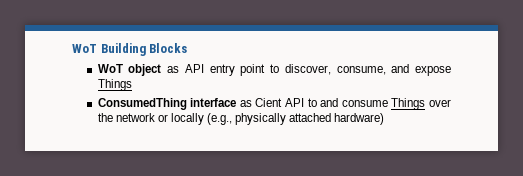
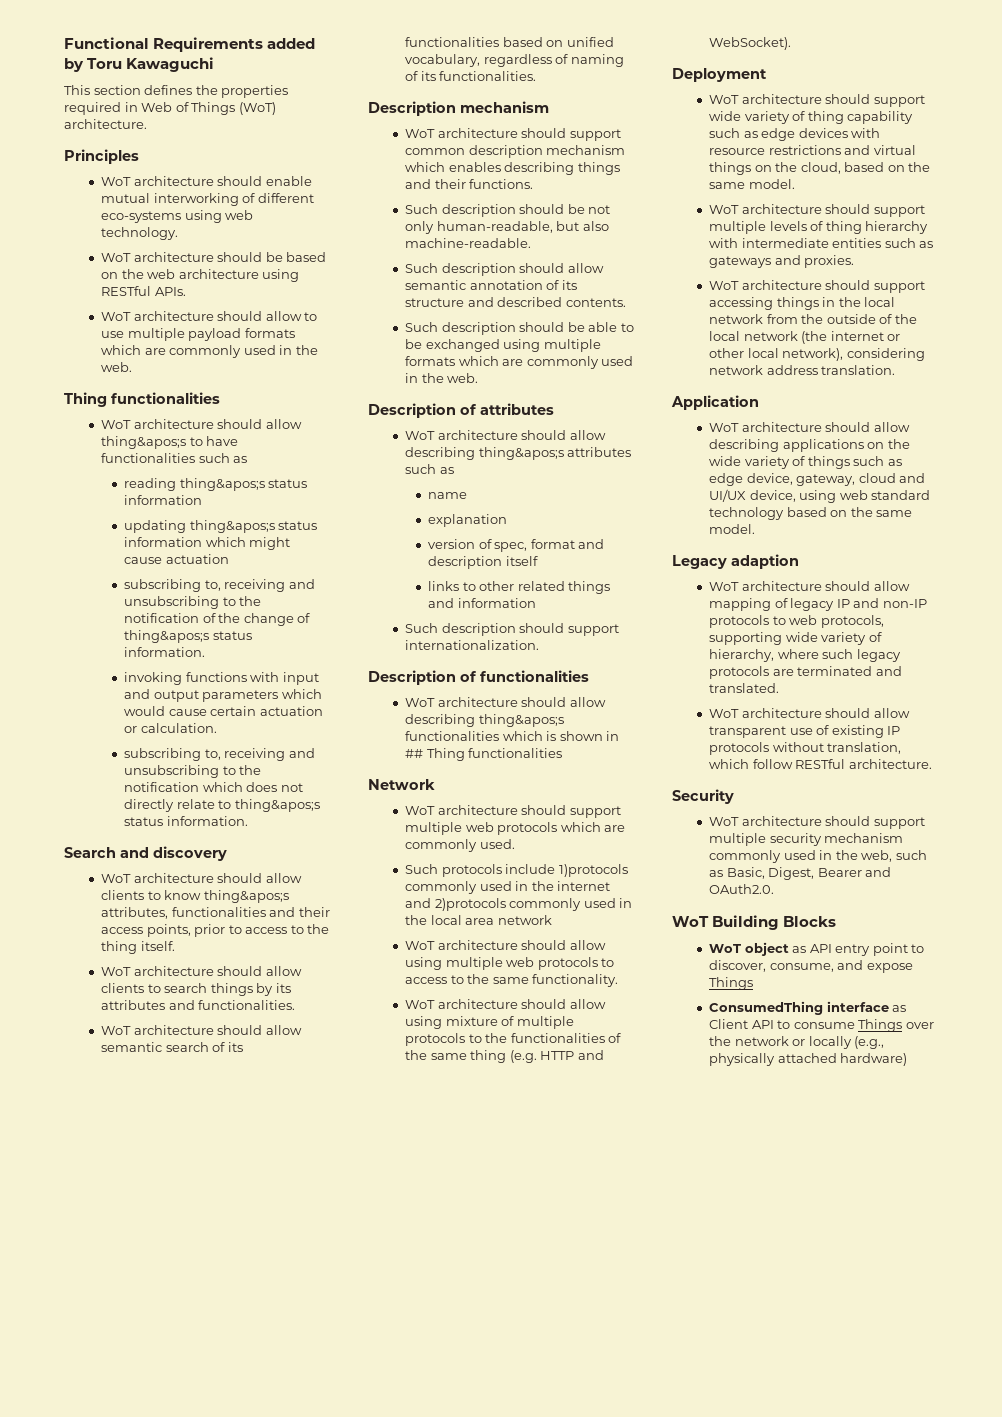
(72, 48) none -> [64,37,316,52] [64,57,215,72] [64,85,289,98] [64,102,276,115] [64,119,147,129] [64,149,139,164] [101,176,312,186] [101,193,314,206] [101,210,254,223] [101,227,179,240] [101,252,327,262] [101,269,300,282] [101,286,186,296] [101,311,318,321] [101,328,295,341] [101,345,318,358] [101,362,133,372] [64,392,220,407] [101,419,302,429] [101,436,239,449] [101,453,248,463] [124,478,308,491] [124,495,203,505] [124,520,318,533] [124,537,291,550] [124,554,229,564] [124,579,315,592] [124,596,262,609] [124,613,311,626] [124,630,252,643] [124,647,206,657] [124,672,319,685] [124,689,322,702] [124,706,323,716] [124,723,217,733] [124,748,315,761] [124,765,262,778] [124,782,303,792] [124,799,320,812] [124,816,248,826] [64,846,227,861] [101,873,302,883] [101,890,289,903] [101,907,330,919] [101,924,330,937] [101,941,175,954] [101,966,302,976] [101,983,291,996] [101,1000,296,1010] [101,1025,302,1035] [101,1042,243,1052] [405,37,614,47] [405,54,624,67] [405,71,537,81] [368,101,549,116] [405,128,621,141] [405,145,626,158] [405,162,620,175] [405,179,534,189] [405,204,611,217] [405,221,609,234] [405,238,532,248] [405,263,604,276] [405,280,577,290] [405,297,626,307] [405,322,634,335] [405,339,601,352] [405,356,634,369] [405,373,479,383] [368,403,554,418] [405,430,606,440] [405,447,632,460] [405,464,454,474] [428,492,468,499] [428,514,508,527] [428,539,605,552] [428,556,538,569] [428,581,611,594] [428,598,536,608] [405,623,619,636] [405,640,540,650] [368,670,589,685] [405,697,606,707] [405,714,564,727] [405,731,620,741] [405,748,563,761] [368,779,435,790] [405,805,621,818] [405,822,626,835] [405,839,515,852] [405,864,628,877] [405,881,611,894] [405,898,633,911] [405,915,552,925] [405,940,606,950] [405,957,615,970] [405,974,619,987] [405,999,606,1009] [405,1016,574,1029] [405,1033,622,1046] [405,1050,604,1063] [709,37,792,50] [672,68,767,82] [709,94,925,107] [709,111,914,124] [709,128,881,141] [709,145,916,155] [709,162,931,175] [709,179,795,189] [709,204,925,217] [709,221,929,234] [709,238,934,248] [709,255,855,268] [709,280,925,293] [709,297,896,310] [709,314,917,324] [709,331,901,344] [709,348,925,361] [709,365,896,375] [671,395,759,410] [709,422,910,432] [709,439,910,452] [709,456,902,469] [709,473,926,486] [709,489,931,503] [709,507,913,520] [709,524,756,534] [672,554,799,569] [709,581,910,591] [709,598,927,611] [709,615,884,628] [709,632,882,645] [709,649,901,662] [709,666,902,679] [709,683,780,693] [709,708,910,718] [709,725,901,738] [709,742,902,755] [709,759,932,769] [672,789,734,804] [709,816,925,829] [709,833,904,846] [709,850,927,863] [709,867,892,880] [709,884,775,894] Functional Requirements added by Toru Kawaguchi // This section defines the properties required in Web of Things (WoT) architecture. // Principles // WoT architecture should enable mutual interworking of different eco-systems using web technology. // WoT architecture should be based on the web architecture using RESTful APIs. // WoT architecture should allow to use multiple payload formats which are commonly used in the web. // Thing functionalities // WoT architecture should allow thing&apos;s to have functionalities such as // reading thing&apos;s status information // updating thing&apos;s status information which might cause actuation // subscribing to, receiving and unsubscribing to the notification of the change of thing&apos;s status information. // invoking functions with input and output parameters which would cause certain actuation or calculation. // subscribing to, receiving and unsubscribing to the notification which does not directly relate to thing&apos;s status information. // Search and discovery // WoT architecture should allow clients to know thing&apos;s attributes, functionalities and their access points, prior to access to the thing itself. // WoT architecture should allow clients to search things by its attributes and functionalities. // WoT architecture should allow semantic search of its functionalities based on unified vocabulary, regardless of naming of its functionalities. // Description mechanism // WoT architecture should support common description mechanism which enables describing things and their functions. // Such description should be not only human-readable, but also machine-readable. // Such description should allow semantic annotation of its structure and described contents. // Such description should be able to be exchanged using multiple formats which are commonly used in the web. // Description of attributes // WoT architecture should allow describing thing&apos;s attributes such as // name // explanation // version of spec, format and description itself // links to other related things and information // Such description should support internationalization. // Description of functionalities // WoT architecture should allow describing thing&apos;s functionalities which is shown in ## Thing functionalities // Network // WoT architecture should support multiple web protocols which are commonly used. // Such protocols include 1)protocols commonly used in the internet and 2)protocols commonly used in the local area network // WoT architecture should allow using multiple web protocols to access to the same functionality. // WoT architecture should allow using mixture of multiple protocols to the functionalities of the same thing (e.g. HTTP and WebSocket). // Deployment // WoT architecture should support wide variety of thing capability such as edge devices with resource restrictions and virtual things on the cloud, based on the same model. // WoT architecture should support multiple levels of thing hierarchy with intermediate entities such as gateways and proxies. // WoT architecture should support accessing things in the local network from the outside of the local network (the internet or other local network), considering network address translation. // Application // WoT architecture should allow describing applications on the wide variety of things such as edge device, gateway, cloud and UI/UX device, using web standard technology based on the same model. // Legacy adaption // WoT architecture should allow mapping of legacy IP and non-IP protocols to web protocols, supporting wide variety of hierarchy, where such legacy protocols are terminated and translated. // WoT architecture should allow transparent use of existing IP protocols without translation, which follow RESTful architecture. // Security // WoT architecture should support multiple security mechanism commonly used in the web, such as Basic, Digest, Bearer and OAuth2.0. //
[255,98,283,107] Cient -> [709,1019,749,1029] Client
[320,98,339,107] and -> (791, 1024) none

